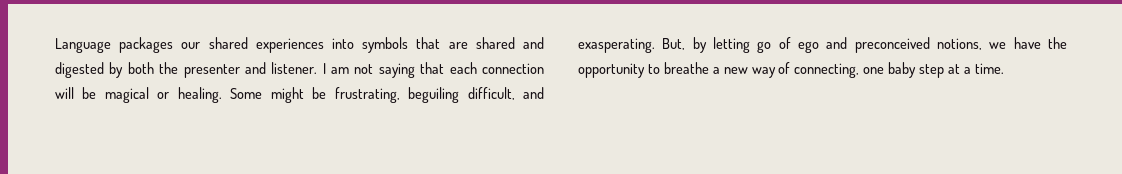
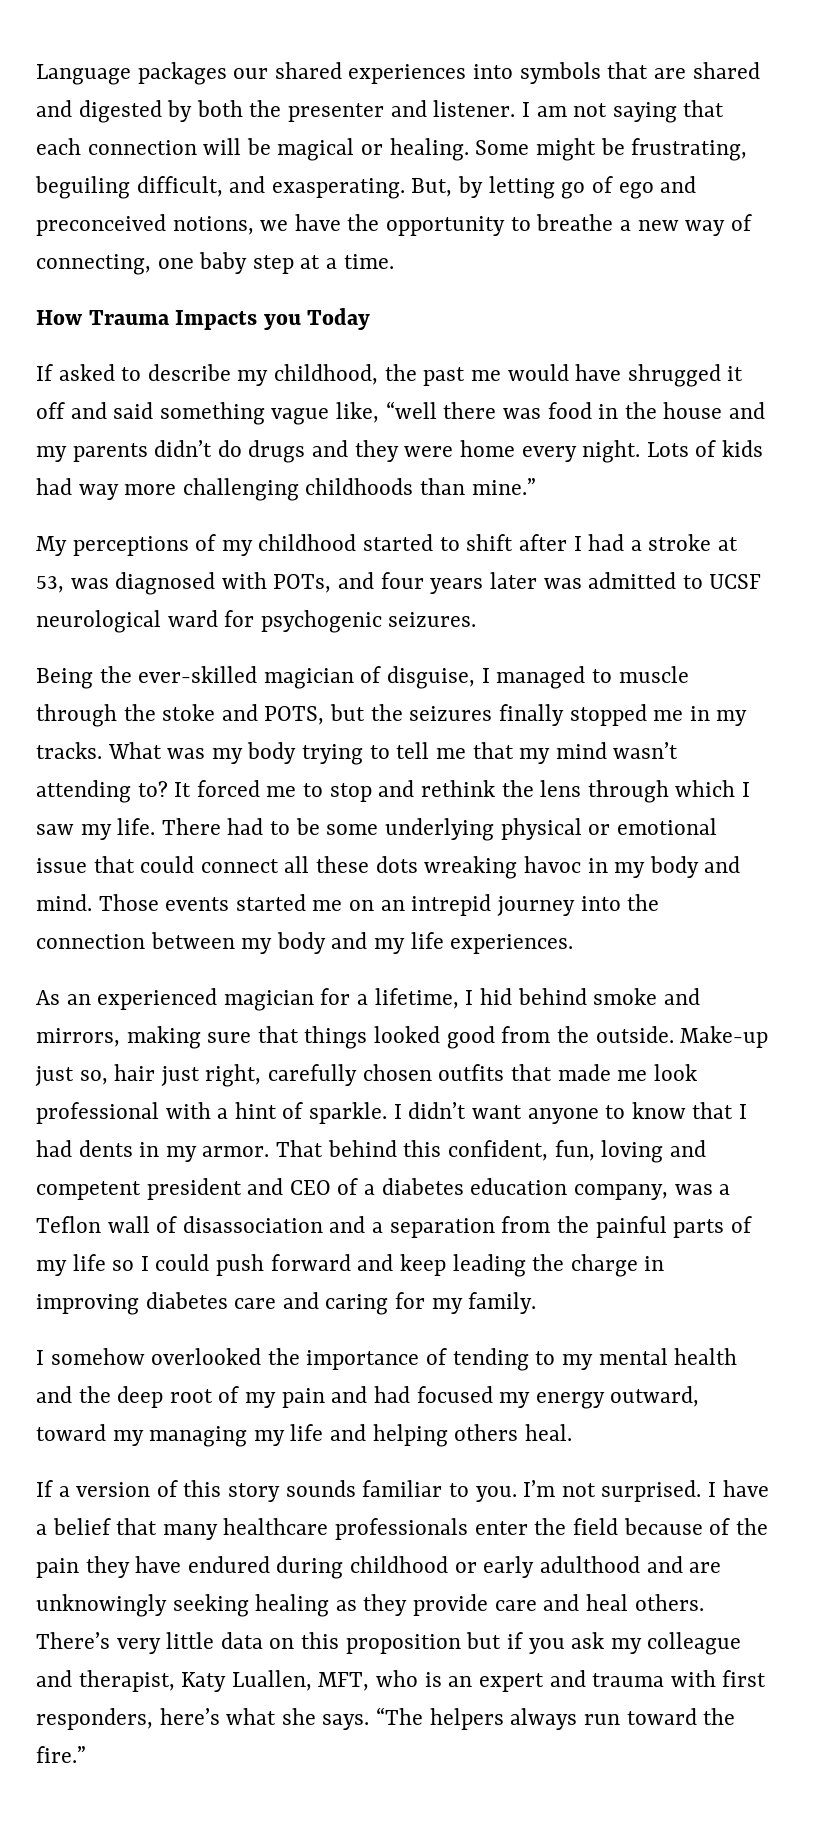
(1004, 68) none -> [36,308,371,330] [36,364,744,387] [36,401,765,425] [36,440,763,463] [36,478,536,501] [36,534,738,556] [36,572,762,595] [36,610,477,633] [36,666,689,689] [36,704,748,727] [36,742,679,765] [36,780,750,803] [36,818,717,841] [36,856,741,879] [36,894,660,916] [36,932,574,954] [36,988,700,1011] [36,1026,769,1049] [35,1064,697,1087] [36,1102,747,1124] [36,1140,706,1163] [36,1178,731,1200] [36,1216,752,1238] [36,1254,665,1277] [36,1292,537,1315] [36,1348,738,1371] [36,1386,700,1409] [36,1424,572,1447] [36,1480,769,1502] [36,1518,768,1540] [36,1556,722,1579] [36,1594,704,1617] [36,1632,742,1655] [36,1670,767,1692] [36,1707,736,1730] [36,1746,86,1763] // How Trauma Impacts you Today // If asked to describe my childhood, the past me would have shrugged it off and said something vague like, “well there was food in the house and my parents didn’t do drugs and they were home every night. Lots of kids had way more challenging childhoods than mine.” // My perceptions of my childhood started to shift after I had a stroke at 53, was diagnosed with POTs, and four years later was admitted to UCSF neurological ward for psychogenic seizures. // Being the ever-skilled magician of disguise, I managed to muscle through the stoke and POTS, but the seizures finally stopped me in my tracks. What was my body trying to tell me that my mind wasn’t attending to? It forced me to stop and rethink the lens through which I saw my life. There had to be some underlying physical or emotional issue that could connect all these dots wreaking havoc in my body and mind. Those events started me on an intrepid journey into the connection between my body and my life experiences. // As an experienced magician for a lifetime, I hid behind smoke and mirrors, making sure that things looked good from the outside. Make-up just so, hair just right, carefully chosen outfits that made me look professional with a hint of sparkle. I didn’t want anyone to know that I had dents in my armor. That behind this confident, fun, loving and competent president and CEO of a diabetes education company, was a Teflon wall of disassociation and a separation from the painful parts of my life so I could push forward and keep leading the charge in improving diabetes care and caring for my family. // I somehow overlooked the importance of tending to my mental health and the deep root of my pain and had focused my energy outward, toward my managing my life and helping others heal. // If a version of this story sounds familiar to you. I’m not surprised. I have a belief that many healthcare professionals enter the field because of the pain they have endured during childhood or early adulthood and are unknowingly seeking healing as they provide care and heal others. There’s very little data on this proposition but if you ask my colleague and therapist, Katy Luallen, MFT, who is an expert and trauma with first responders, here’s what she says. “The helpers always run toward the fire.”

